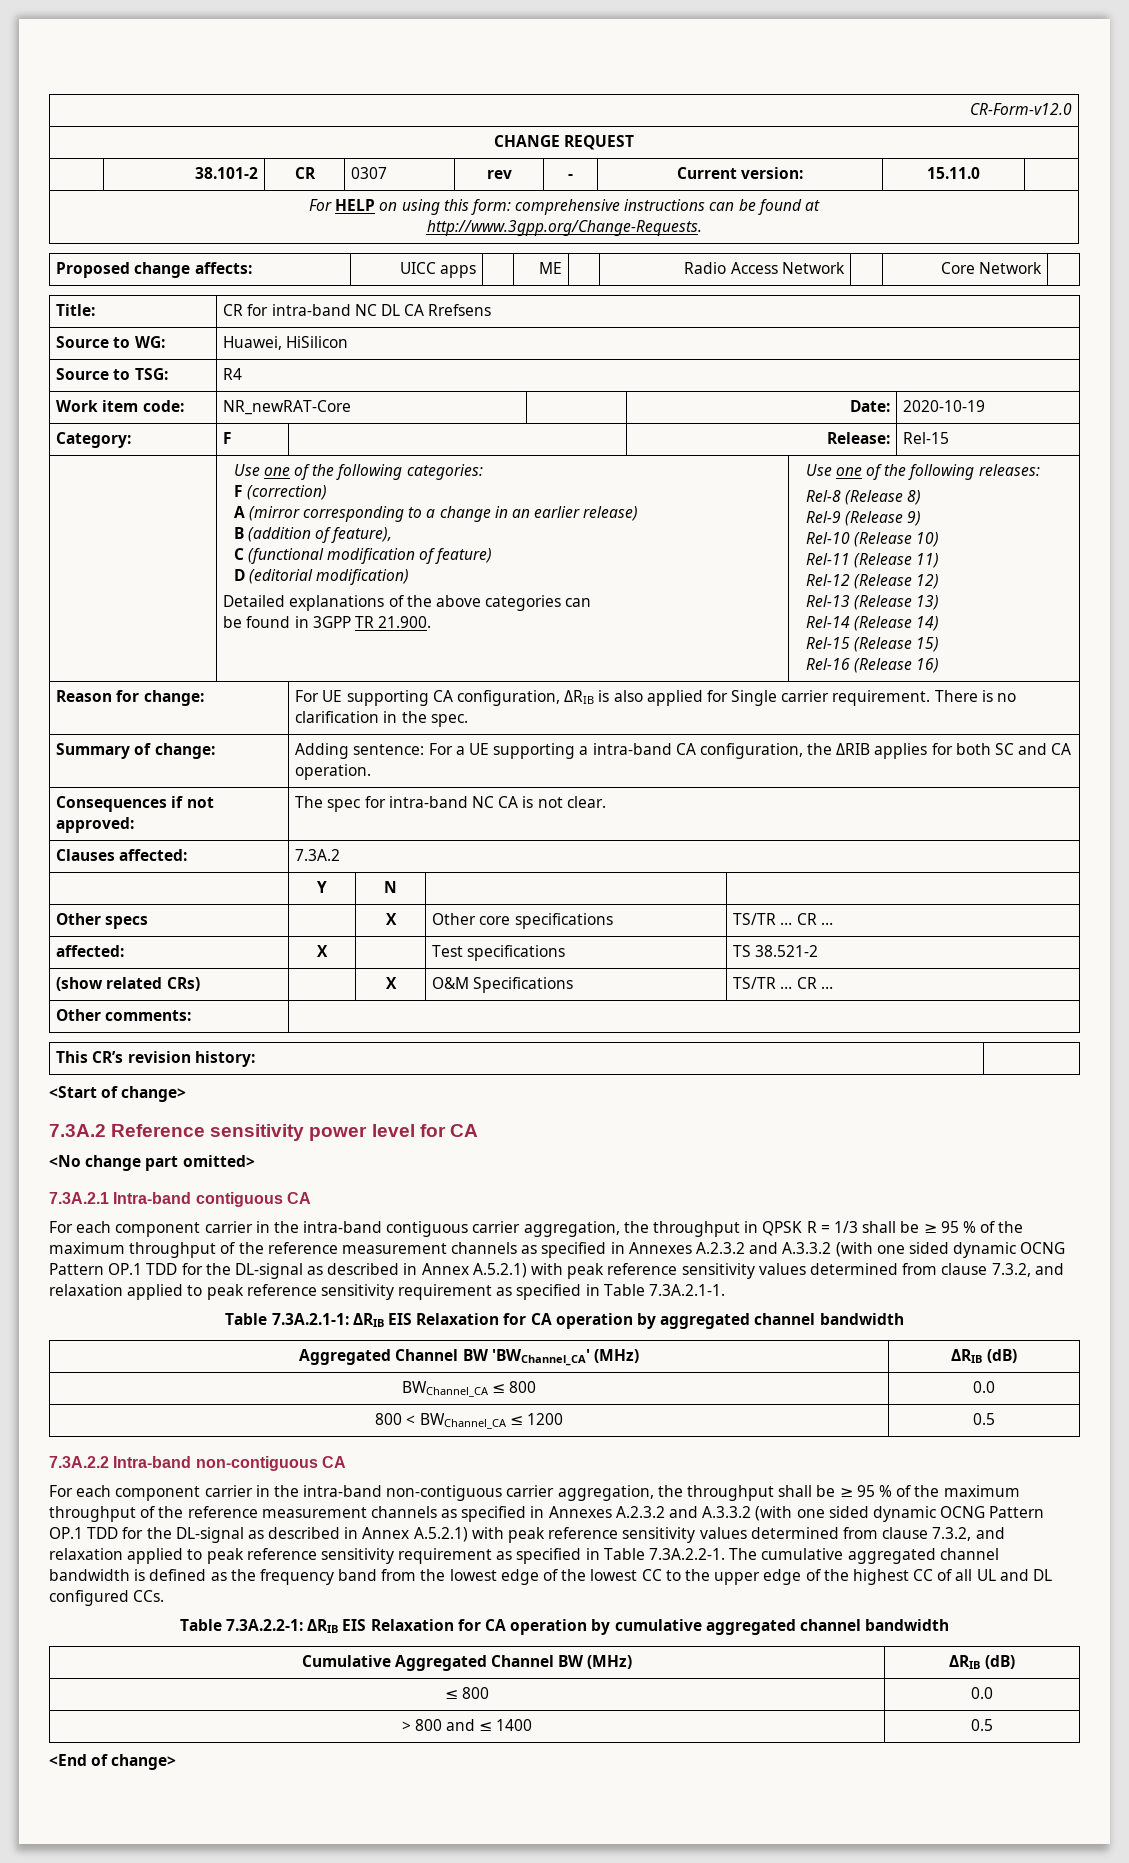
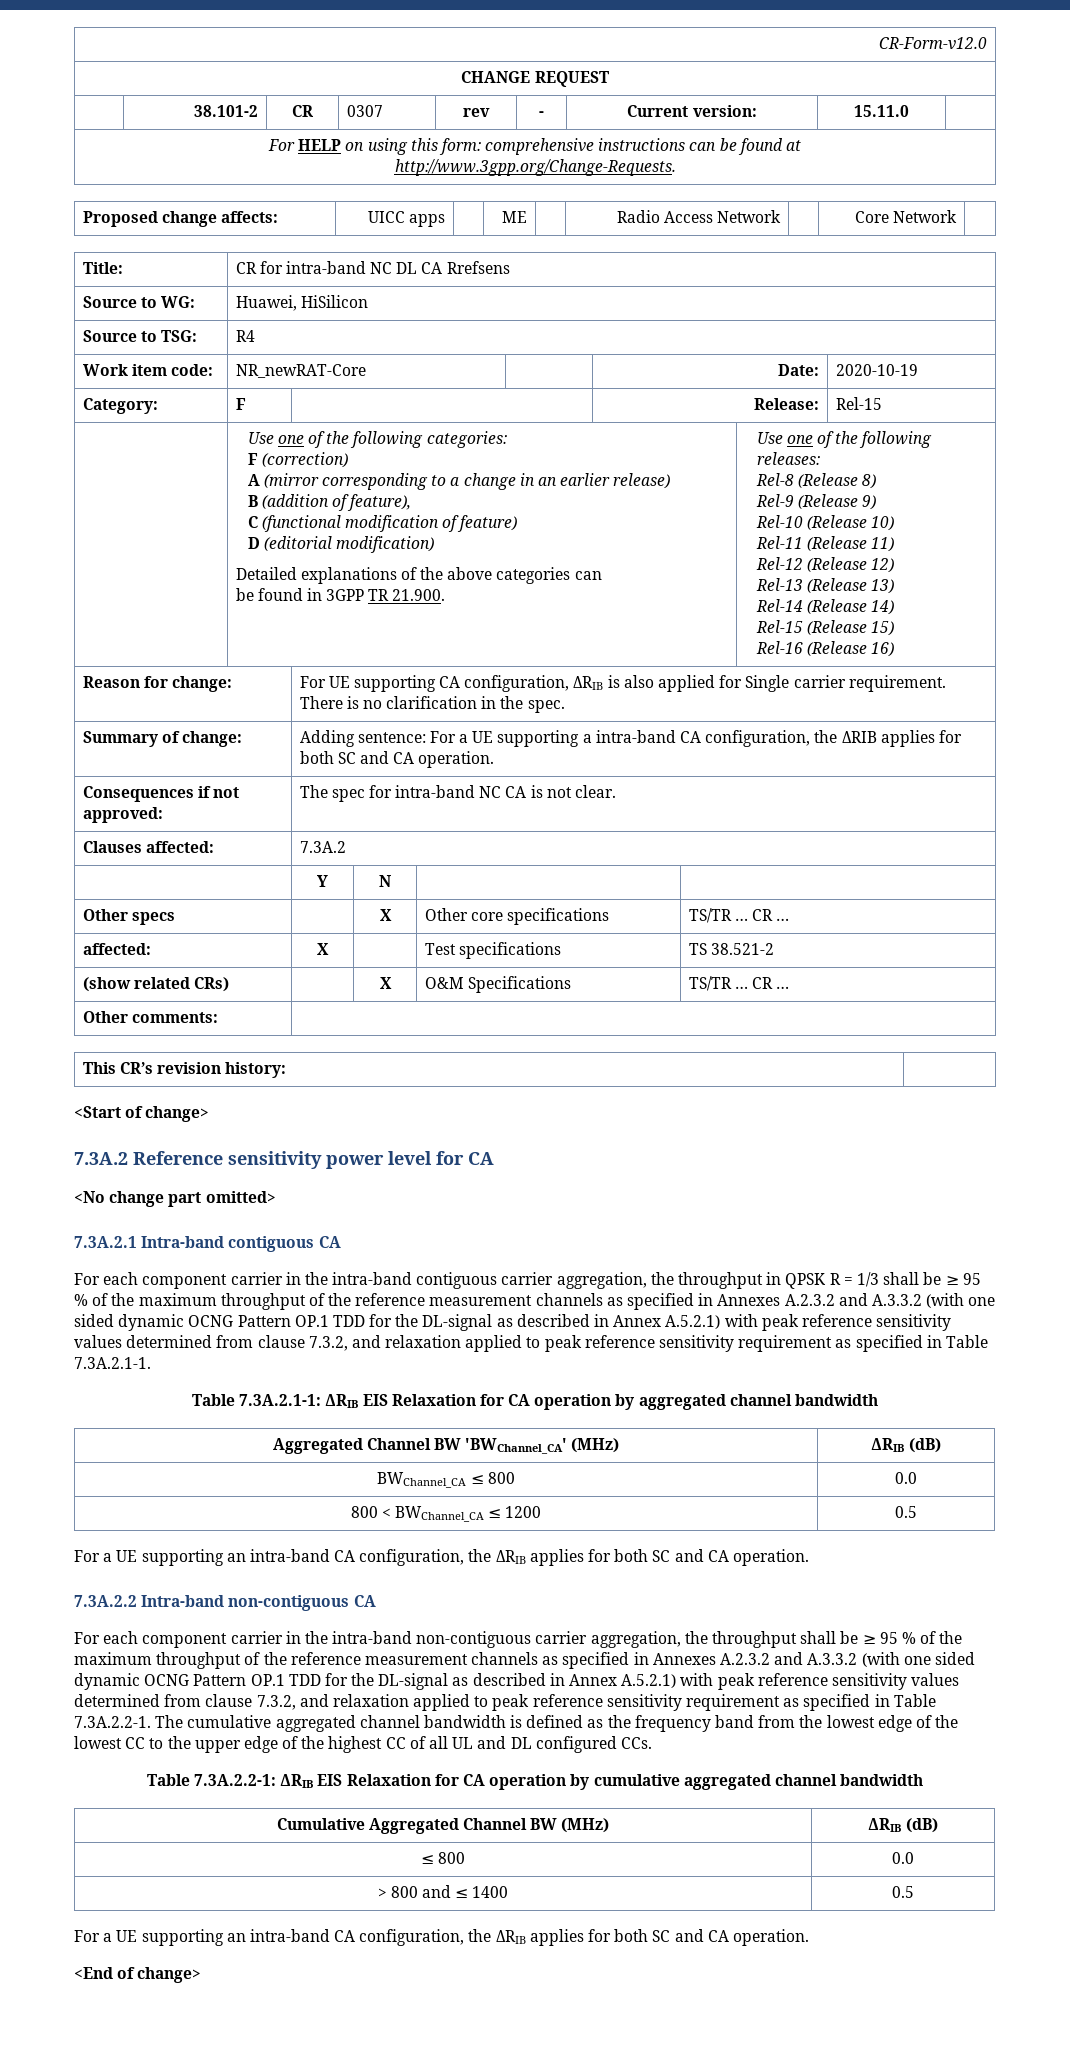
(995, 1419) none -> [74,1549,809,1566] // For a UE supporting an intra-band CA configuration, the ΔRIB applies for both SC and CA operation.
(993, 1725) none -> [74,1929,809,1946] // For a UE supporting an intra-band CA configuration, the ΔRIB applies for both SC and CA operation.

